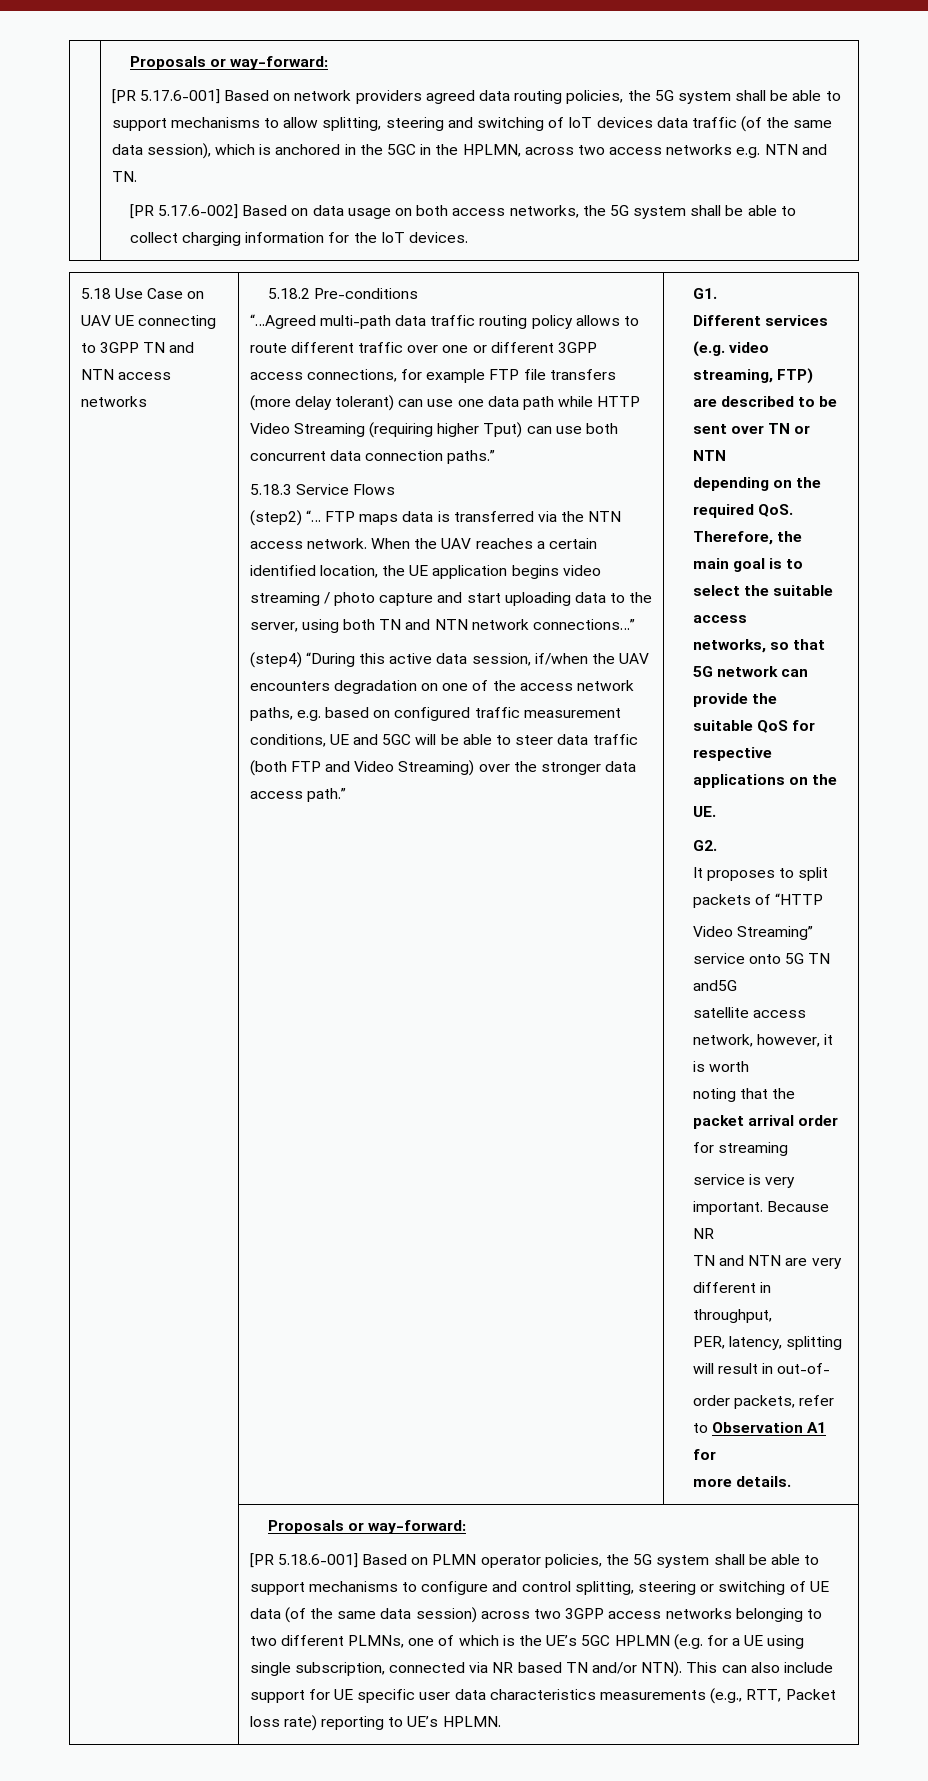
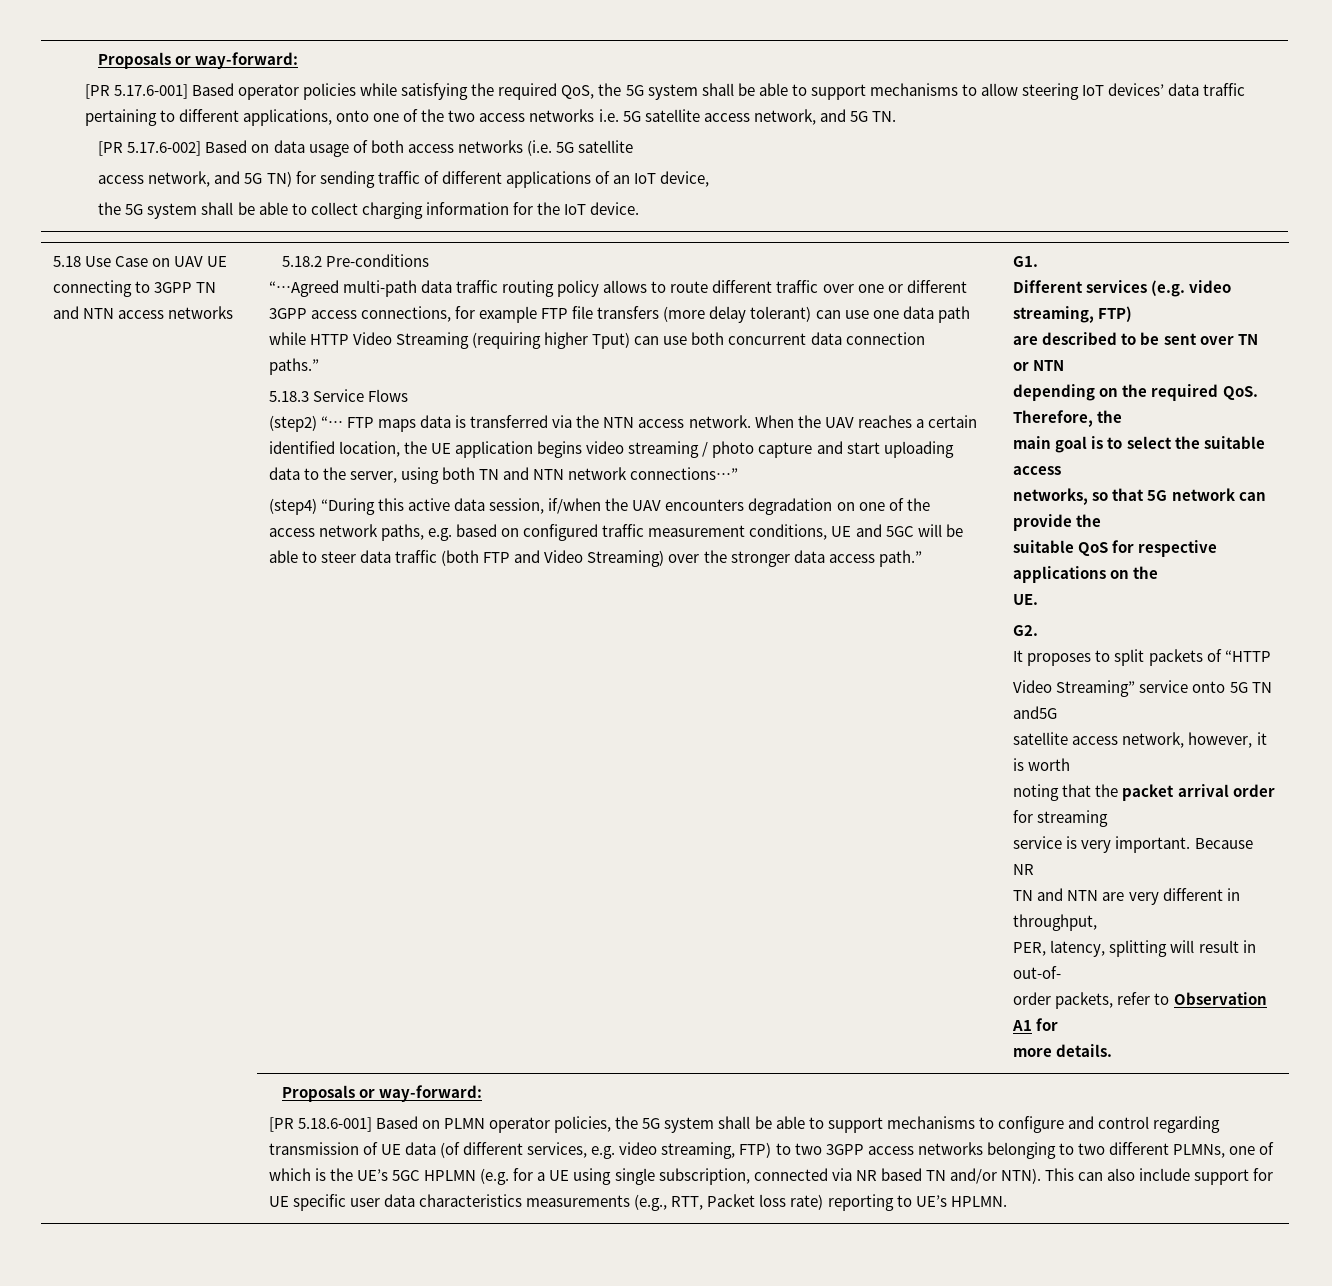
[273,90,624,104] on network providers agreed data routing policies, -> [238,83,595,100] operator policies while satisfying the required QoS,
[322,116,833,132] [111,143,827,159] splitting, steering and switching of IoT devices data traffic (of the same data session), which is anchored in the 5GC in the HPLMN, across two access networks e.g. NTN and -> [1022,83,1246,100] [84,109,868,126] steering IoT devices’ data traffic pertaining to different applications, onto one of the two access networks i.e. 5G satellite access network, and 5G
[394,208,412,216] on -> [352,140,368,153] of
[509,205,579,218] networks, -> [457,140,633,156] [98,171,710,188] networks (i.e. 5G satellite // access network, and 5G TN) for sending traffic of different applications of an IoT device, //
[408,232,468,243] devices. -> [589,202,639,215] device.
[574,1581,829,1595] [249,1607,530,1623] splitting, steering or switching of UE data (of the same data session) across -> [1152,1116,1220,1133] [268,1142,791,1159] regarding transmission of UE data (of different services, e.g. video streaming, FTP) to

